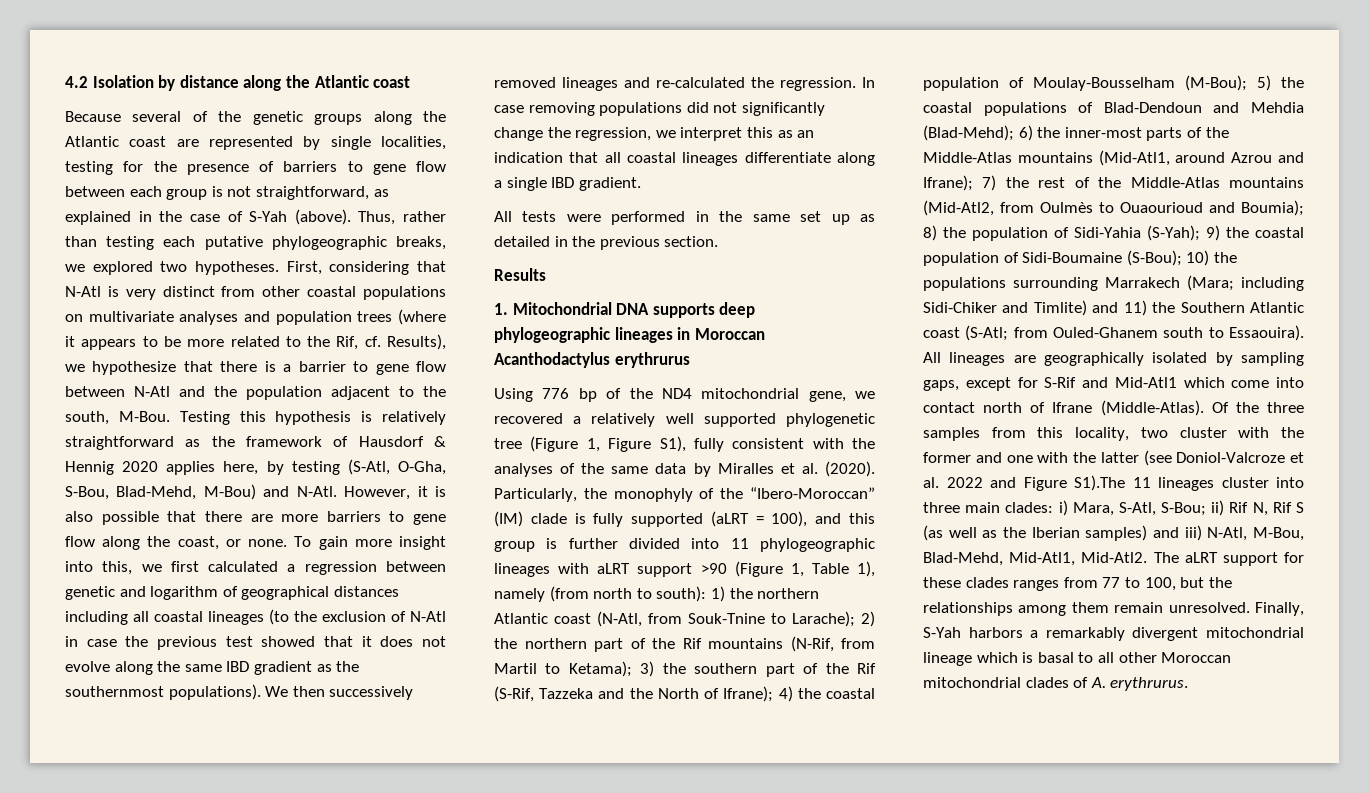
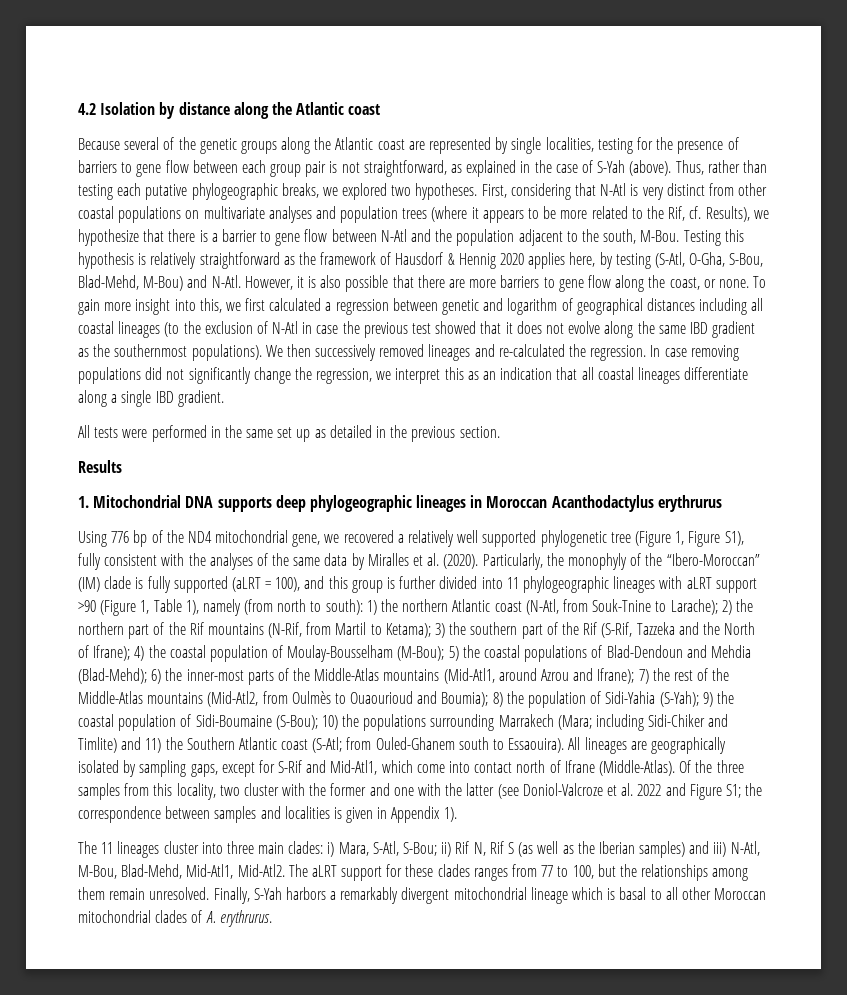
(208, 194) none -> [305,161,327,177] pair
[1114,377,1177,388] Mid-Atl1 -> [330,760,378,775] Mid-Atl1,
[1074,475,1125,491] S1).The -> [725,783,763,798] [78,806,457,823] [78,841,97,854] S1; the correspondence between samples and localities is given in Appendix 1). // The

